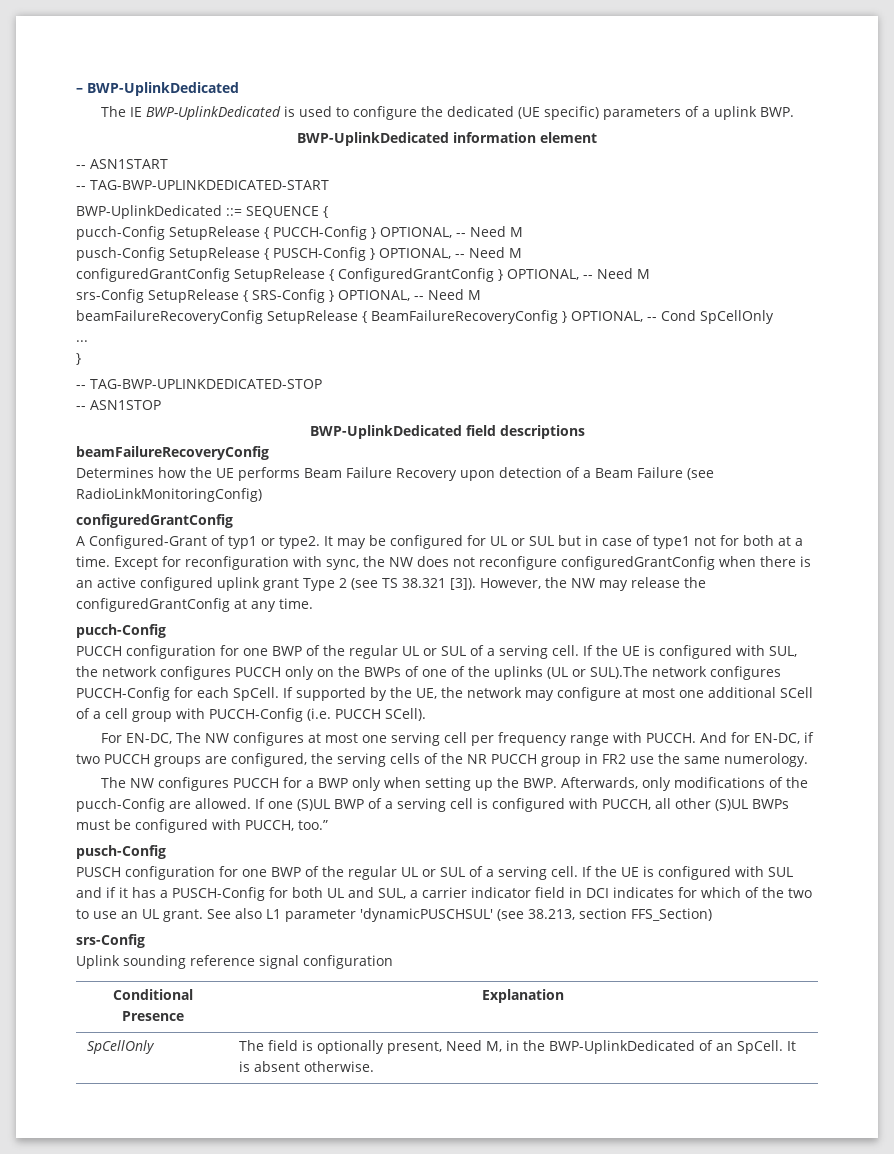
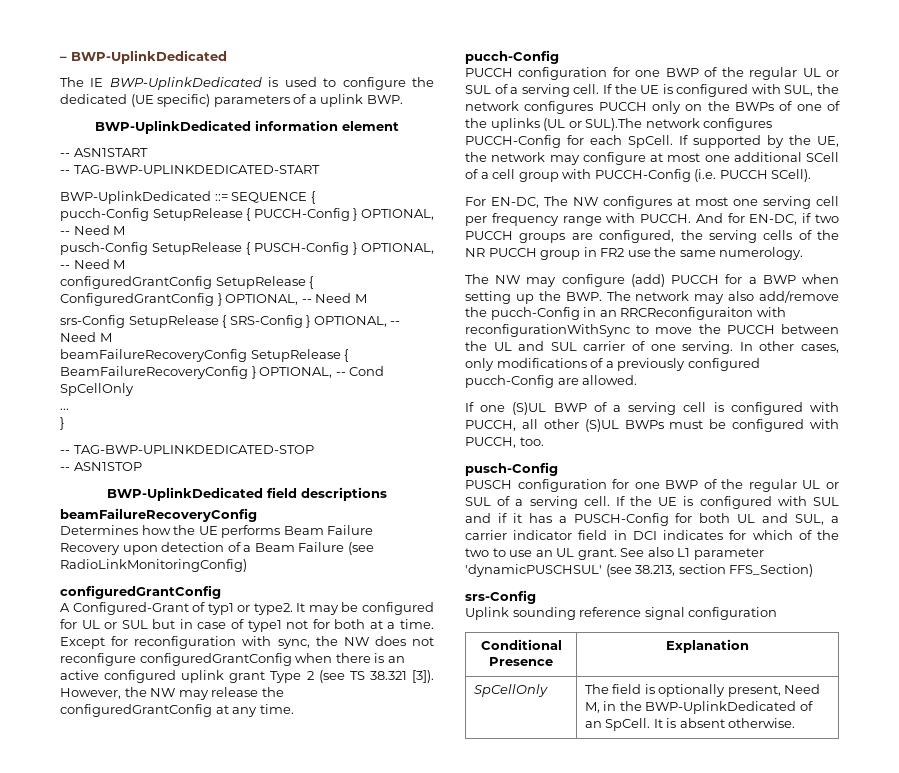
[157,777,229,791] configures -> [526,274,665,287] may configure (add)
[351,777,381,791] only -> (796, 279) none
[560,777,808,791] Afterwards, only modifications of the -> [606,290,839,304] [465,307,786,320] [465,324,839,337] [465,341,839,354] [465,358,760,371] The network may also add/remove the pucch-Config in an RRCReconfiguraiton with reconfigurationWithSync to move the PUCCH between the UL and SUL carrier of one serving. In other cases, only modifications of a previously configured
(251, 803) none -> (638, 380) //
[298,820,328,830] too.” -> [519,437,544,446] too.

